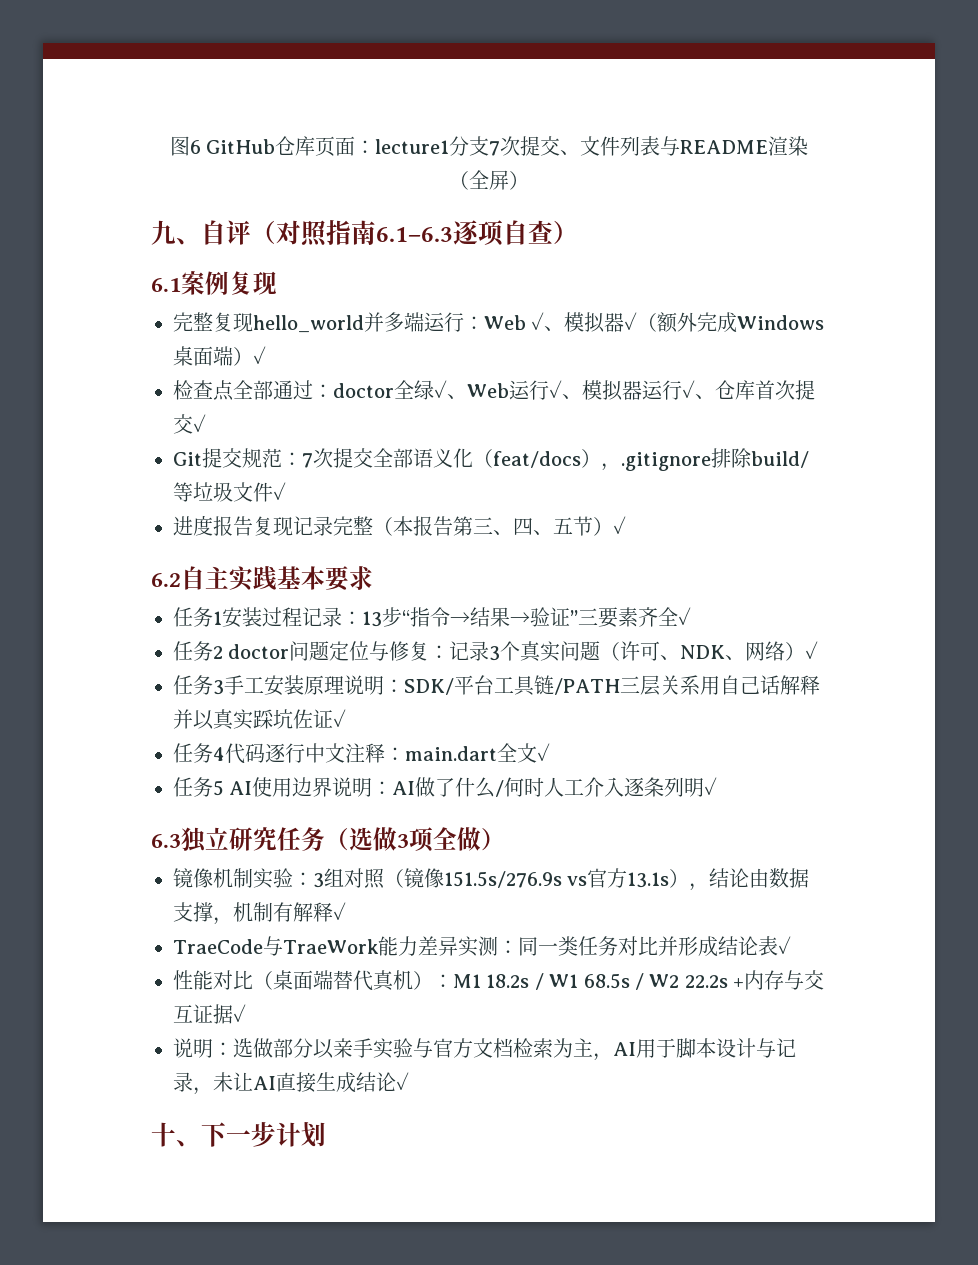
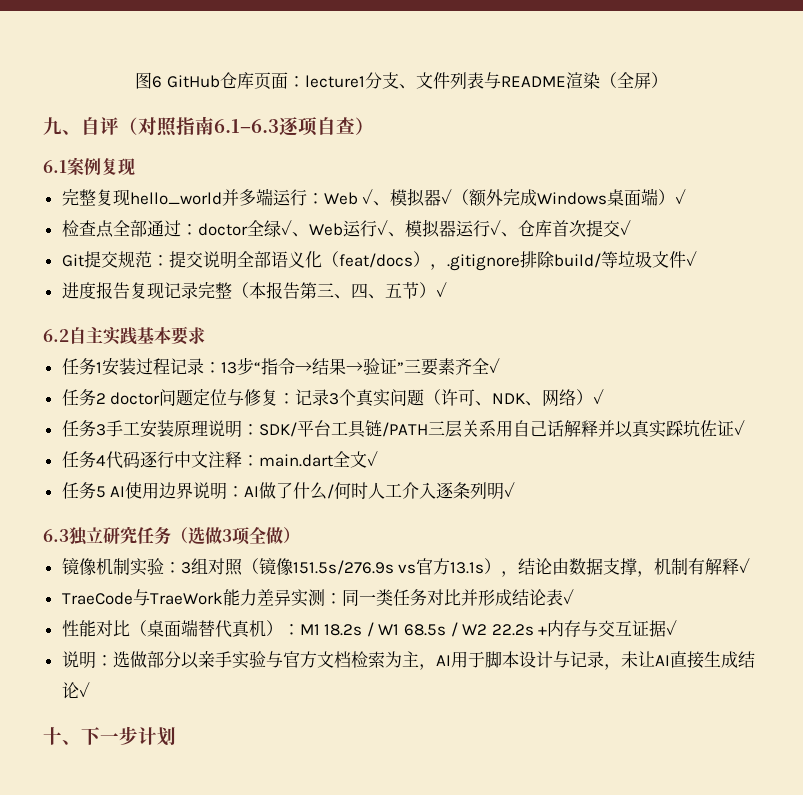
[489,136,561,156] 7次提交 -> (399, 80) none
[302,448,373,468] 7次提交 -> [168,251,237,269] 提交说明

